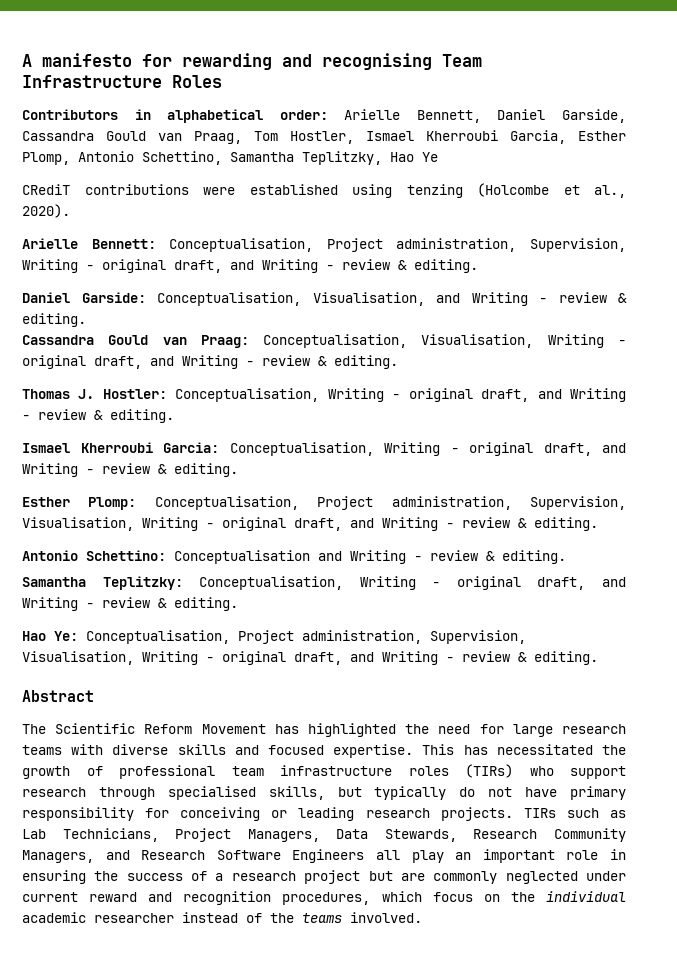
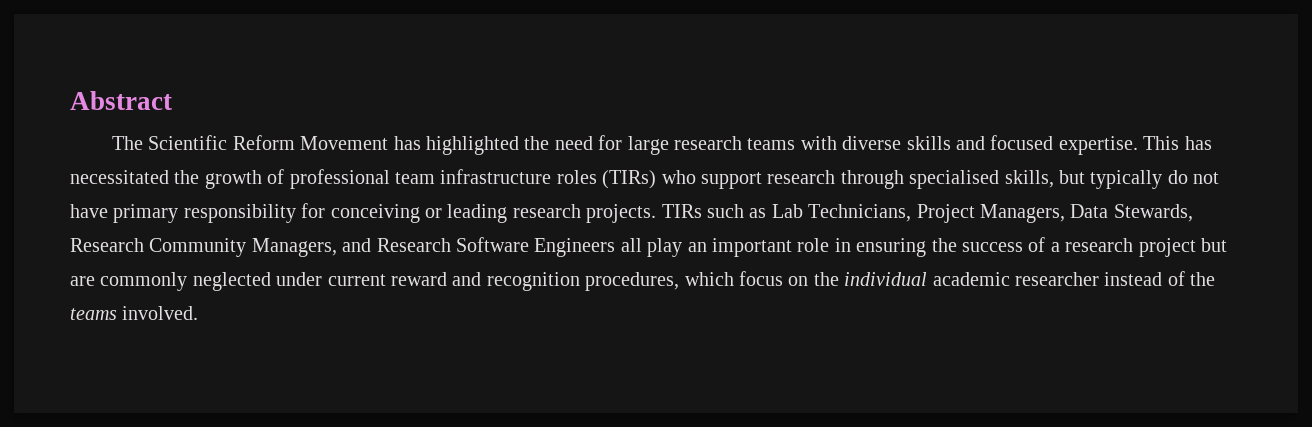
[22,53,482,70] [22,75,222,88] [22,109,626,123] [22,130,626,144] [22,151,438,165] [22,183,626,198] [22,204,70,218] [22,238,626,252] [22,259,478,273] [22,292,627,306] [22,313,86,327] [22,334,626,348] [22,355,398,369] [22,388,627,402] [22,409,174,423] [22,442,626,456] [22,463,238,477] [22,496,626,510] [22,517,598,531] [22,550,566,564] [22,576,626,590] [22,597,238,611] [22,630,526,644] [22,651,598,665] A manifesto for rewarding and recognising Team Infrastructure Roles // Contributors in alphabetical order: Arielle Bennett, Daniel Garside, Cassandra Gould van Praag, Tom Hostler, Ismael Kherroubi Garcia, Esther Plomp, Antonio Schettino, Samantha Teplitzky, Hao Ye // CRediT contributions were established using tenzing (Holcombe et al., 2020). // Arielle Bennett: Conceptualisation, Project administration, Supervision, Writing - original draft, and Writing - review & editing. // Daniel Garside: Conceptualisation, Visualisation, and Writing - review & editing. // Cassandra Gould van Praag: Conceptualisation, Visualisation, Writing - original draft, and Writing - review & editing. // Thomas J. Hostler: Conceptualisation, Writing - original draft, and Writing - review & editing. // Ismael Kherroubi Garcia: Conceptualisation, Writing - original draft, and Writing - review & editing. // Esther Plomp: Conceptualisation, Project administration, Supervision, Visualisation, Writing - original draft, and Writing - review & editing. // Antonio Schettino: Conceptualisation and Writing - review & editing. // Samantha Teplitzky: Conceptualisation, Writing - original draft, and Writing - review & editing. // Hao Ye: Conceptualisation, Project administration, Supervision, Visualisation, Writing - original draft, and Writing - review & editing. // -> (70, 100) none

